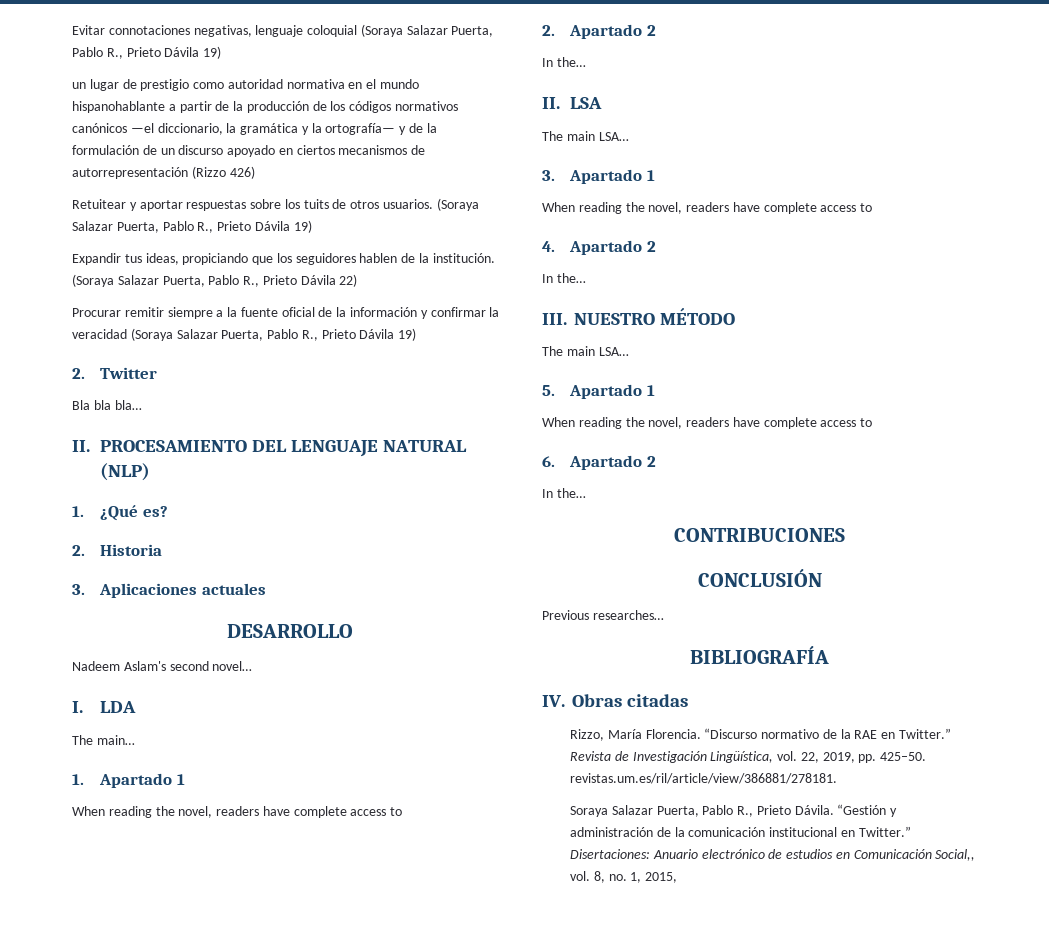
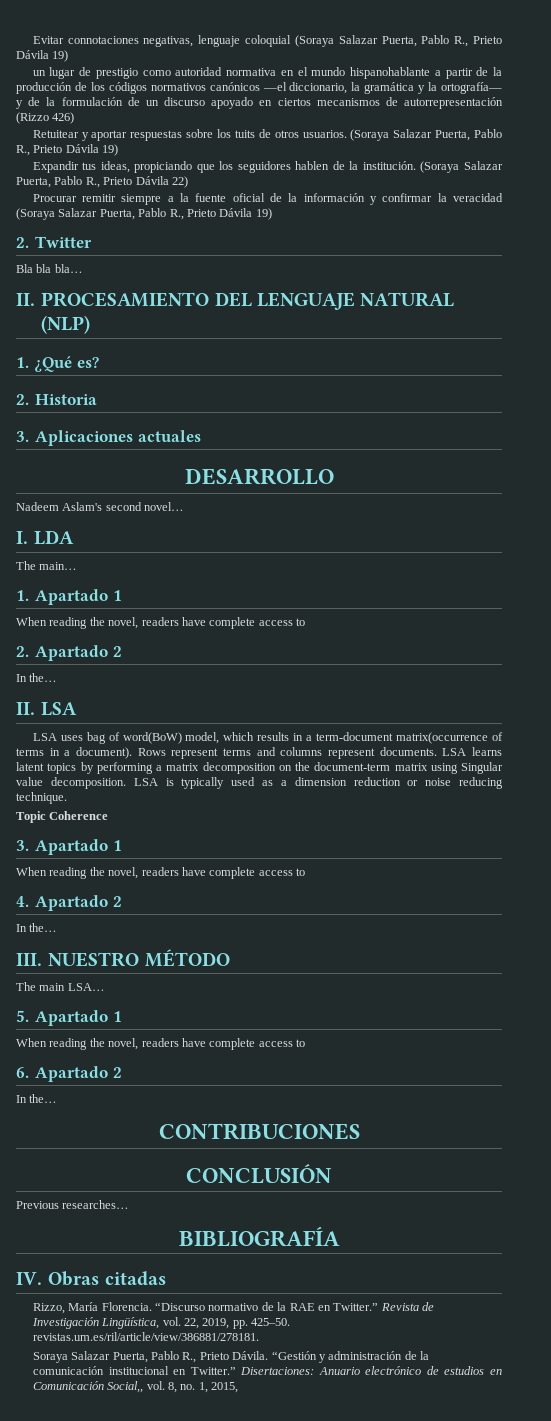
[542,131,629,141] The main LSA… -> [32,732,503,744] [16,747,503,759] [16,762,503,774] [16,777,503,789] [16,792,67,804] [16,811,109,823] LSA uses bag of word(BoW) model, which results in a term-document matrix(occurrence of terms in a document). Rows represent terms and columns represent documents. LSA learns latent topics by performing a matrix decomposition on the document-term matrix using Singular value decomposition. LSA is typically used as a dimension reduction or noise reducing technique. // Topic Coherence

